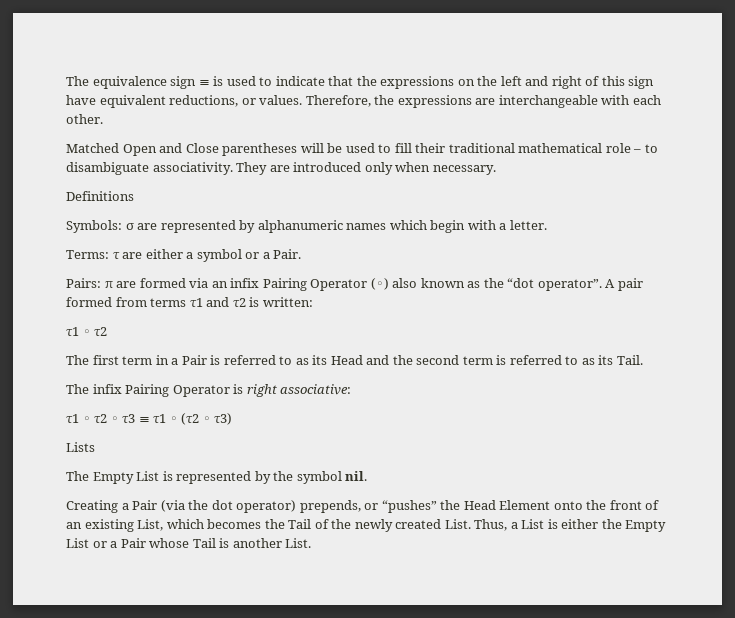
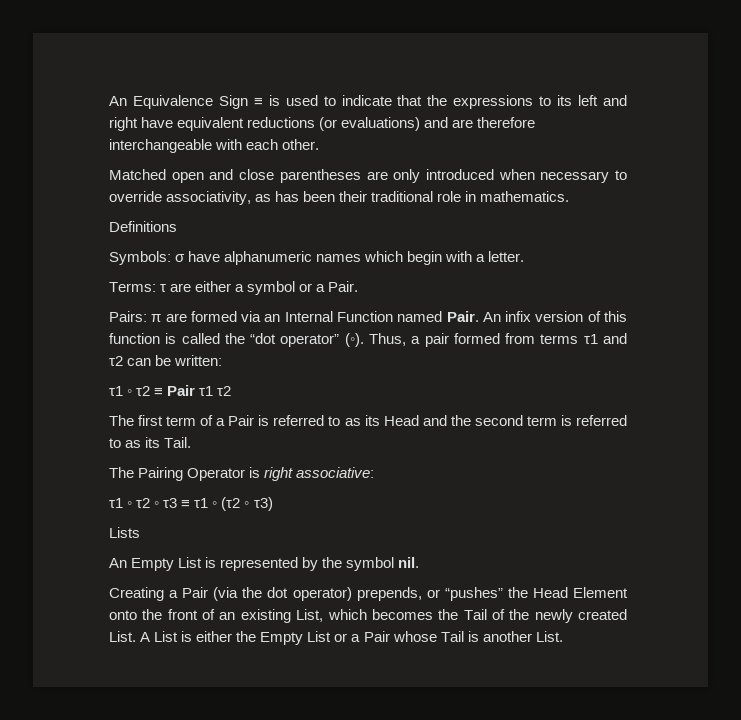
[66,76,197,89] The equivalence sign -> [109,95,248,109] An Equivalence Sign
[457,76,498,86] on the -> [539,95,573,106] to its
[585,76,655,89] [66,95,496,108] of this sign have equivalent reductions, or values. Therefore, the expressions are -> [141,117,536,131] have equivalent reductions (or evaluations) and are therefore
[122,143,658,156] [66,162,496,175] Open and Close parentheses will be used to fill their traditional mathematical role – to disambiguate associativity. They are introduced only when necessary. -> [171,169,627,183] [109,191,570,205] open and close parentheses are only introduced when necessary to override associativity, as has been their traditional role in mathematics.
[137,220,256,233] are represented by -> [188,251,221,262] have
[230,278,616,291] infix Pairing Operator (◦) also known as the “dot operator”. A -> [284,311,627,322] [109,333,421,347] Internal Function named Pair. An infix version of this function is called the “dot operator” (◦). Thus, a
[249,297,260,307] is -> [127,355,172,366] can be
(108, 331) none -> [154,385,232,396] ≡ Pair τ1 τ2
[155,355,169,365] in -> [200,415,214,426] of
[92,384,122,394] infix -> (134, 472) none
[66,471,89,481] The -> [109,558,127,568] An
[474,519,518,531] Thus, a -> [140,632,151,642] A

